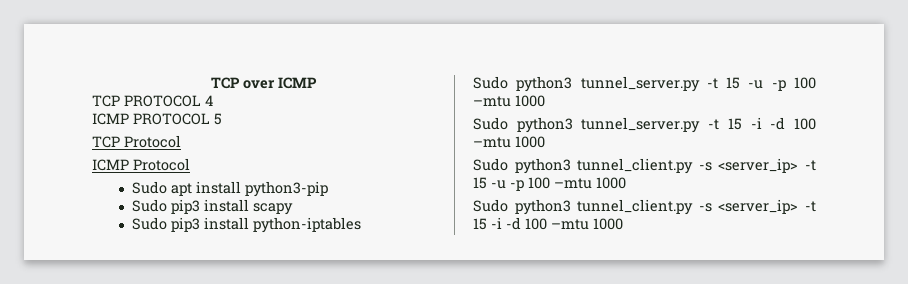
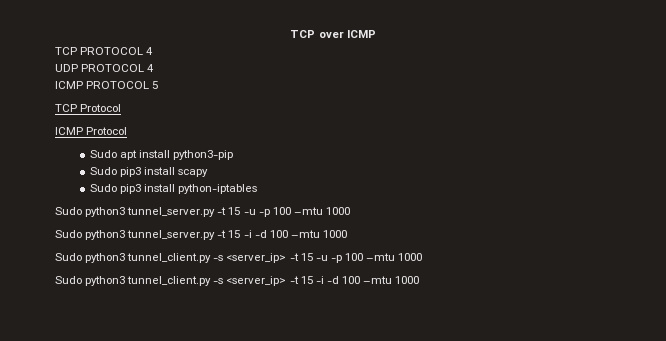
(213, 100) none -> [55,64,155,72] // UDP PROTOCOL 4

